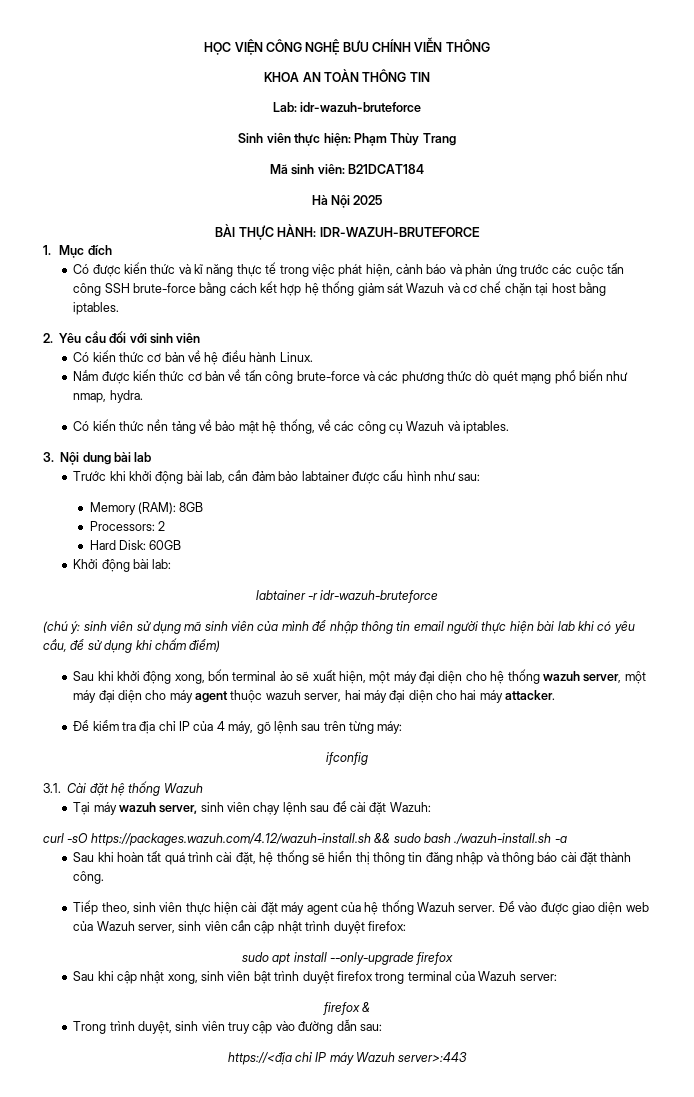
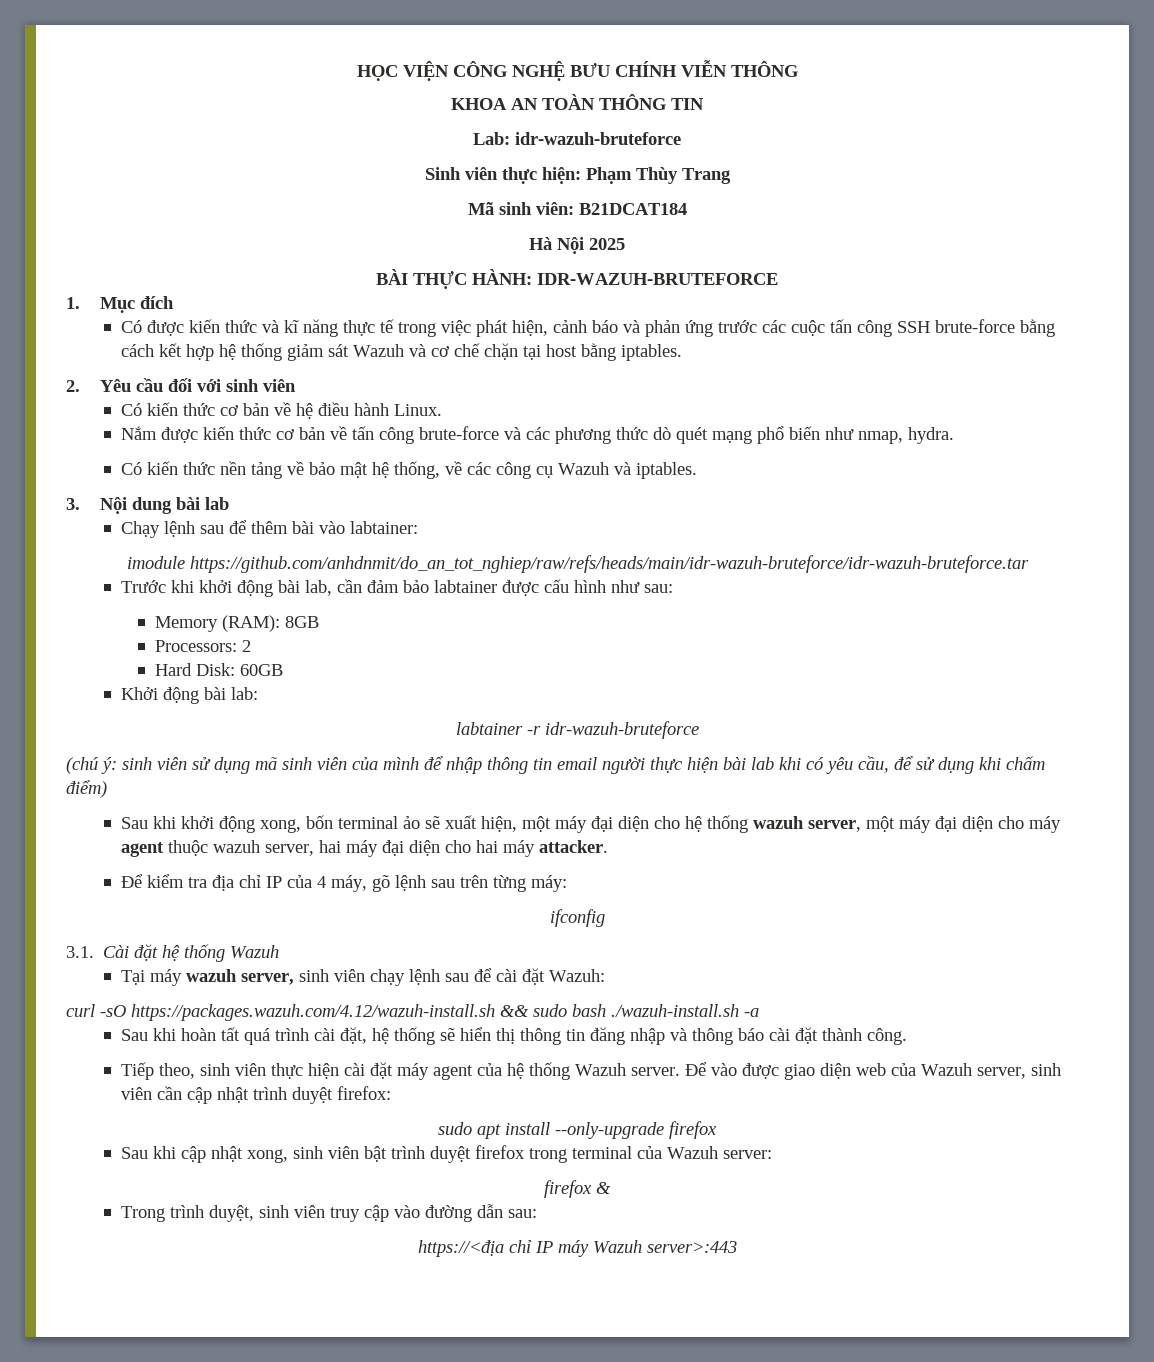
(152, 457) none -> [120,520,418,538] [126,555,1029,573] // Chạy lệnh sau để thêm bài vào labtainer: // imodule https://github.com/anhdnmit/do_an_tot_nghiep/raw/refs/heads/main/idr-wazuh-bruteforce/idr-wazuh-bruteforce.tar

